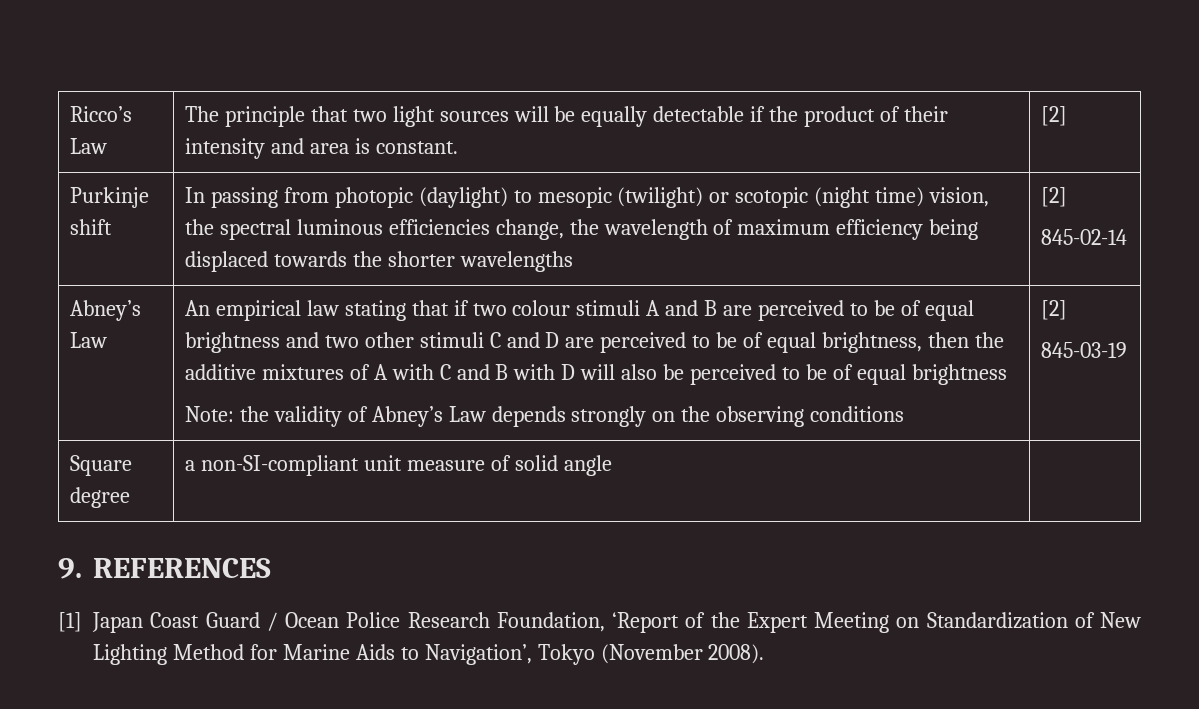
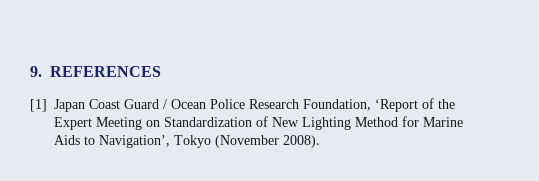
[69,106,132,122] [69,138,107,154] [184,106,949,127] [184,138,458,159] [1040,106,1067,126] [69,187,149,208] [69,219,112,235] [184,187,990,208] [184,219,979,240] [184,251,573,272] [1040,187,1067,207] [1040,229,1127,245] [69,300,141,321] [69,332,107,348] [184,300,974,321] [184,332,1004,353] [184,364,1007,385] [184,406,905,427] [1040,300,1067,320] [1040,342,1127,358] [69,455,132,476] [69,487,130,508] [184,455,612,476] Ricco’s Law | The principle that two light sources will be equally detectable if the product of their intensity and area is constant. | [2] // Purkinje shift | In passing from photopic (daylight) to mesopic (twilight) or scotopic (night time) vision, the spectral luminous efficiencies change, the wavelength of maximum efficiency being displaced towards the shorter wavelengths | [2] // 845-02-14 // Abney’s Law | An empirical law stating that if two colour stimuli A and B are perceived to be of equal brightness and two other stimuli C and D are perceived to be of equal brightness, then the additive mixtures of A with C and B with D will also be perceived to be of equal brightness // Note: the validity of Abney’s Law depends strongly on the observing conditions | [2] // 845-03-19 // Square degree | a non-SI-compliant unit measure of solid angle | // -> (30, 71) none

